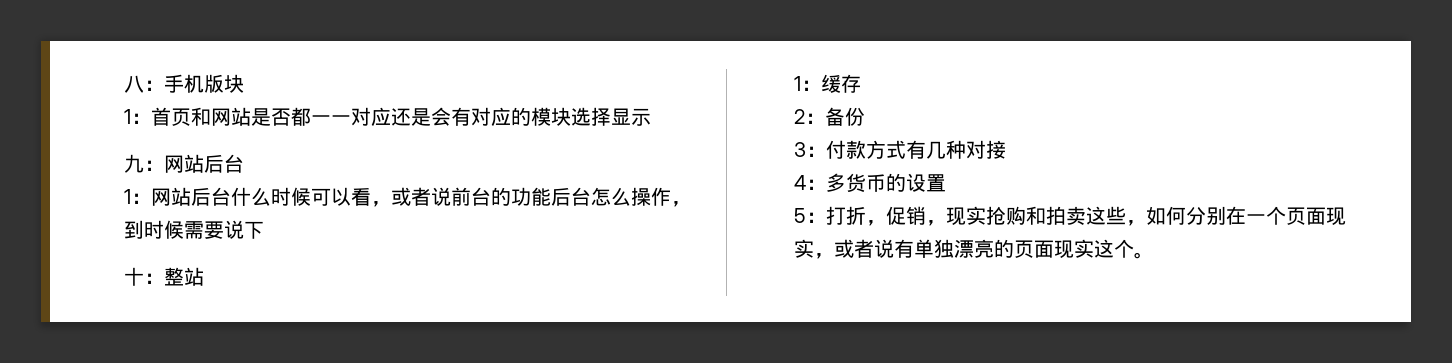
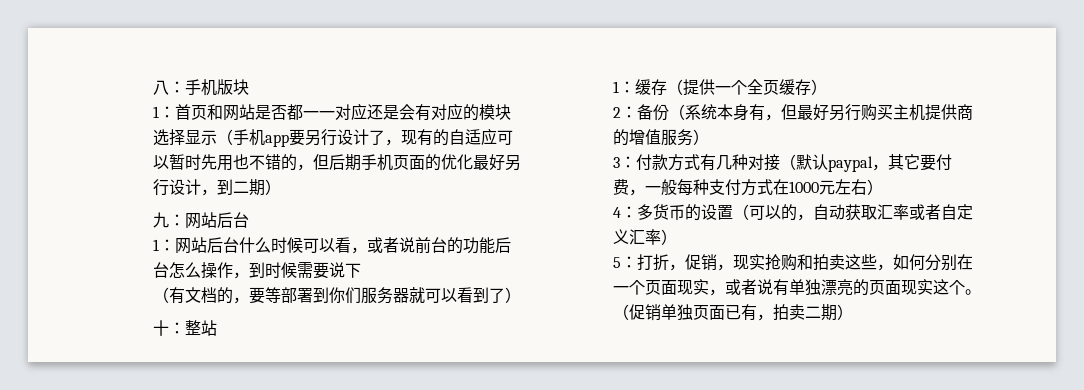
(651, 117) none -> [216,128,513,147] [152,154,521,171] [152,179,281,196] （手机app要另行设计了，现有的自适应可以暂时先用也不错的，但后期手机页面的优化最好另行设计，到二期）
(264, 230) none -> [152,287,521,304] // （有文档的，要等部署到你们服务器就可以看到了）
[793,107,865,126] // 2：备份 -> [666,79,827,96] [612,104,973,121] [612,129,709,146] （提供一个全页缓存） // 2：备份（系统本身有，但最好另行购买主机提供商的增值服务）
(1006, 149) none -> [779,154,952,172] [612,179,883,196] （默认paypal，其它要付费，一般每种支付方式在1000元左右）
(946, 183) none -> [732,204,973,221] [612,229,677,245] （可以的，自动获取汇率或者自定义汇率）
(1154, 255) none -> [612,304,853,321] （促销单独页面已有，拍卖二期）

